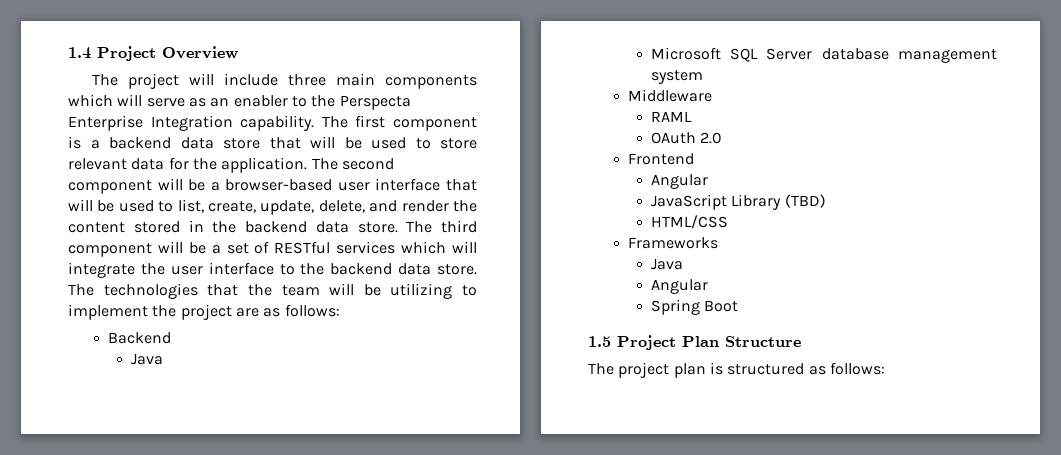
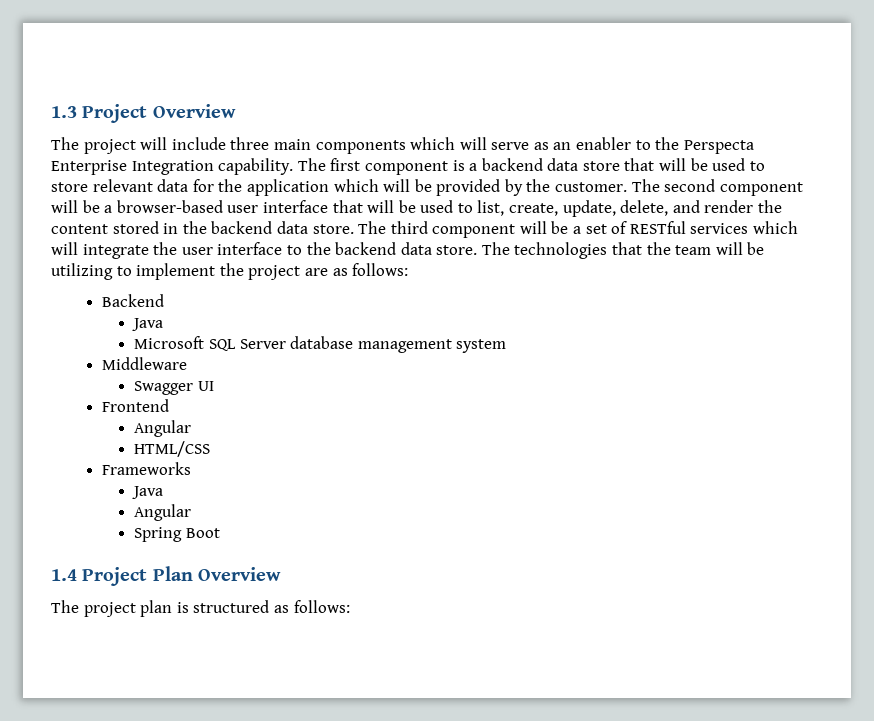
[68,47,91,59] 1.4 -> [51,106,77,118] 1.3
[221,157,308,173] application. -> [246,179,628,196] application which will be provided by the customer.
[650,111,692,122] [650,132,723,144] RAML // OAuth 2.0 -> [134,381,215,395] Swagger UI
[650,194,826,210] // JavaScript Library (TBD) -> (192, 428) none
[588,336,611,347] 1.5 -> [51,569,77,581] 1.4
[725,336,801,347] Structure -> [197,567,281,581] Overview

